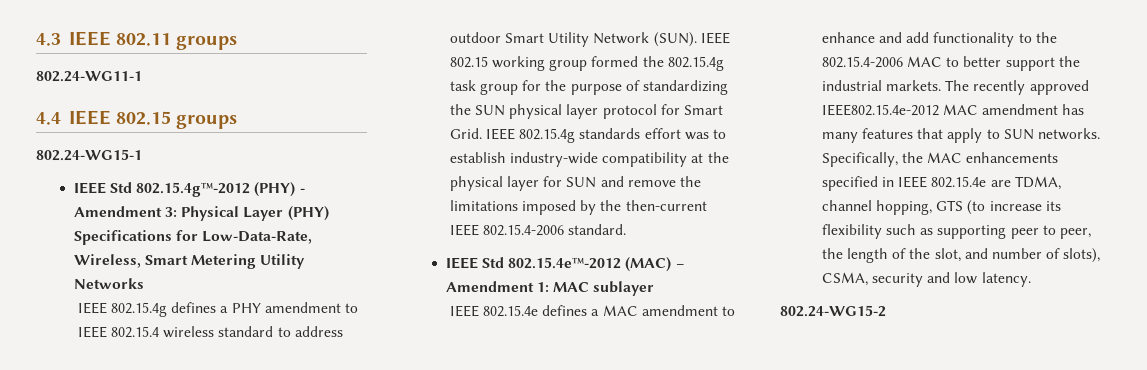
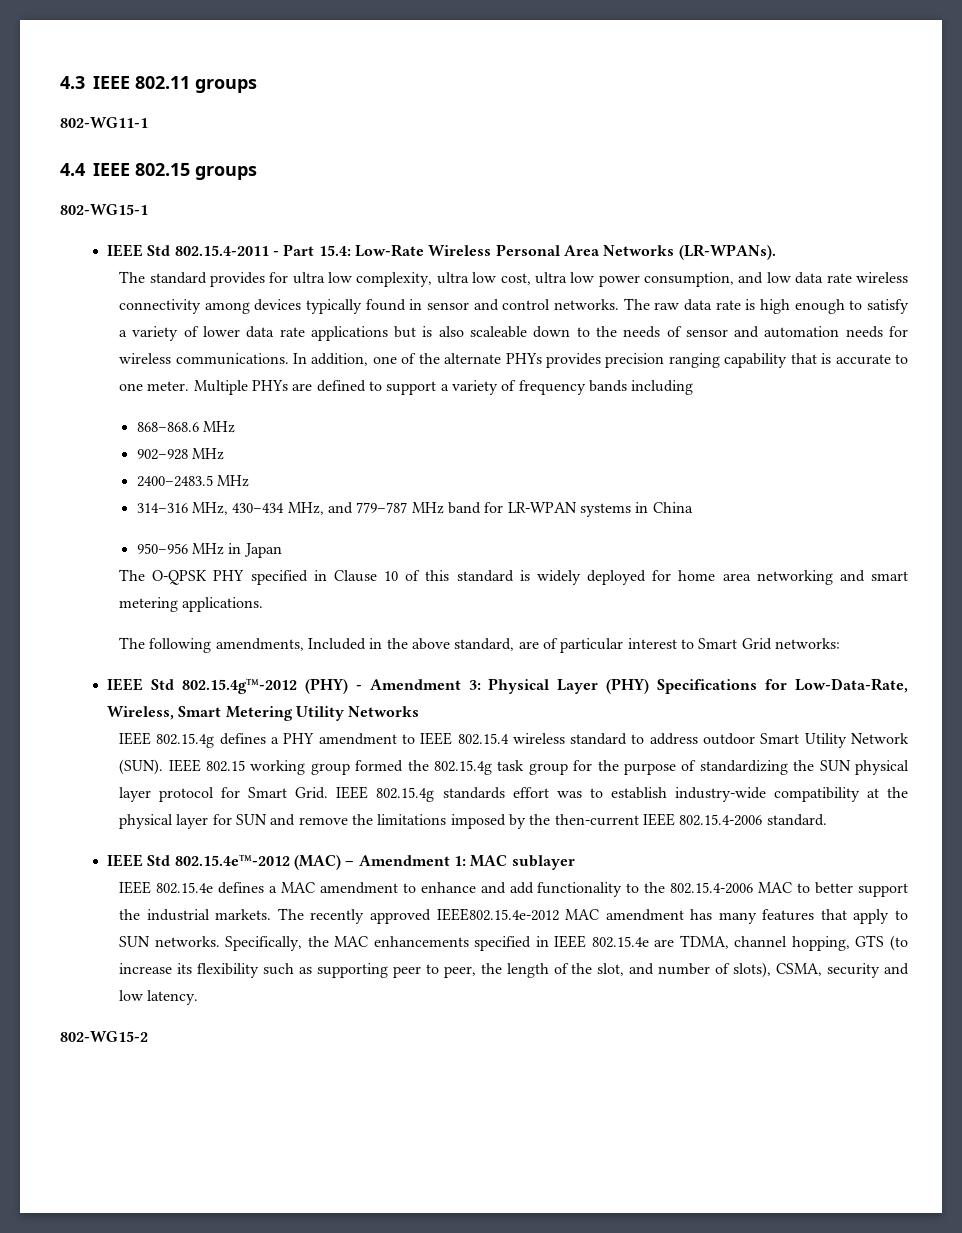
[36,71,142,82] 802.24-WG11-1 -> [60,117,148,128] 802-WG11-1
[36,149,142,161] 802.24-WG15-1 -> [60,204,148,215] [107,244,776,260] [119,271,908,287] [119,298,910,314] [119,326,909,341] [119,353,909,368] [119,380,694,395] [136,421,236,433] [136,448,225,460] [136,475,250,487] [136,502,693,517] [136,543,282,558] [119,569,909,585] [119,597,264,612] [119,637,840,653] 802-WG15-1 // IEEE Std 802.15.4-2011 - Part 15.4: Low-Rate Wireless Personal Area Networks (LR-WPANs). // The standard provides for ultra low complexity, ultra low cost, ultra low power consumption, and low data rate wireless connectivity among devices typically found in sensor and control networks. The raw data rate is high enough to satisfy a variety of lower data rate applications but is also scaleable down to the needs of sensor and automation needs for wireless communications. In addition, one of the alternate PHYs provides precision ranging capability that is accurate to one meter. Multiple PHYs are defined to support a variety of frequency bands including // 868–868.6 MHz // 902–928 MHz // 2400–2483.5 MHz // 314–316 MHz, 430–434 MHz, and 779–787 MHz band for LR-WPAN systems in China // 950–956 MHz in Japan // The O-QPSK PHY specified in Clause 10 of this standard is widely deployed for home area networking and smart metering applications. // The following amendments, Included in the above standard, are of particular interest to Smart Grid networks:
[780,305,886,317] 802.24-WG15-2 -> [60,1031,148,1042] 802-WG15-2

